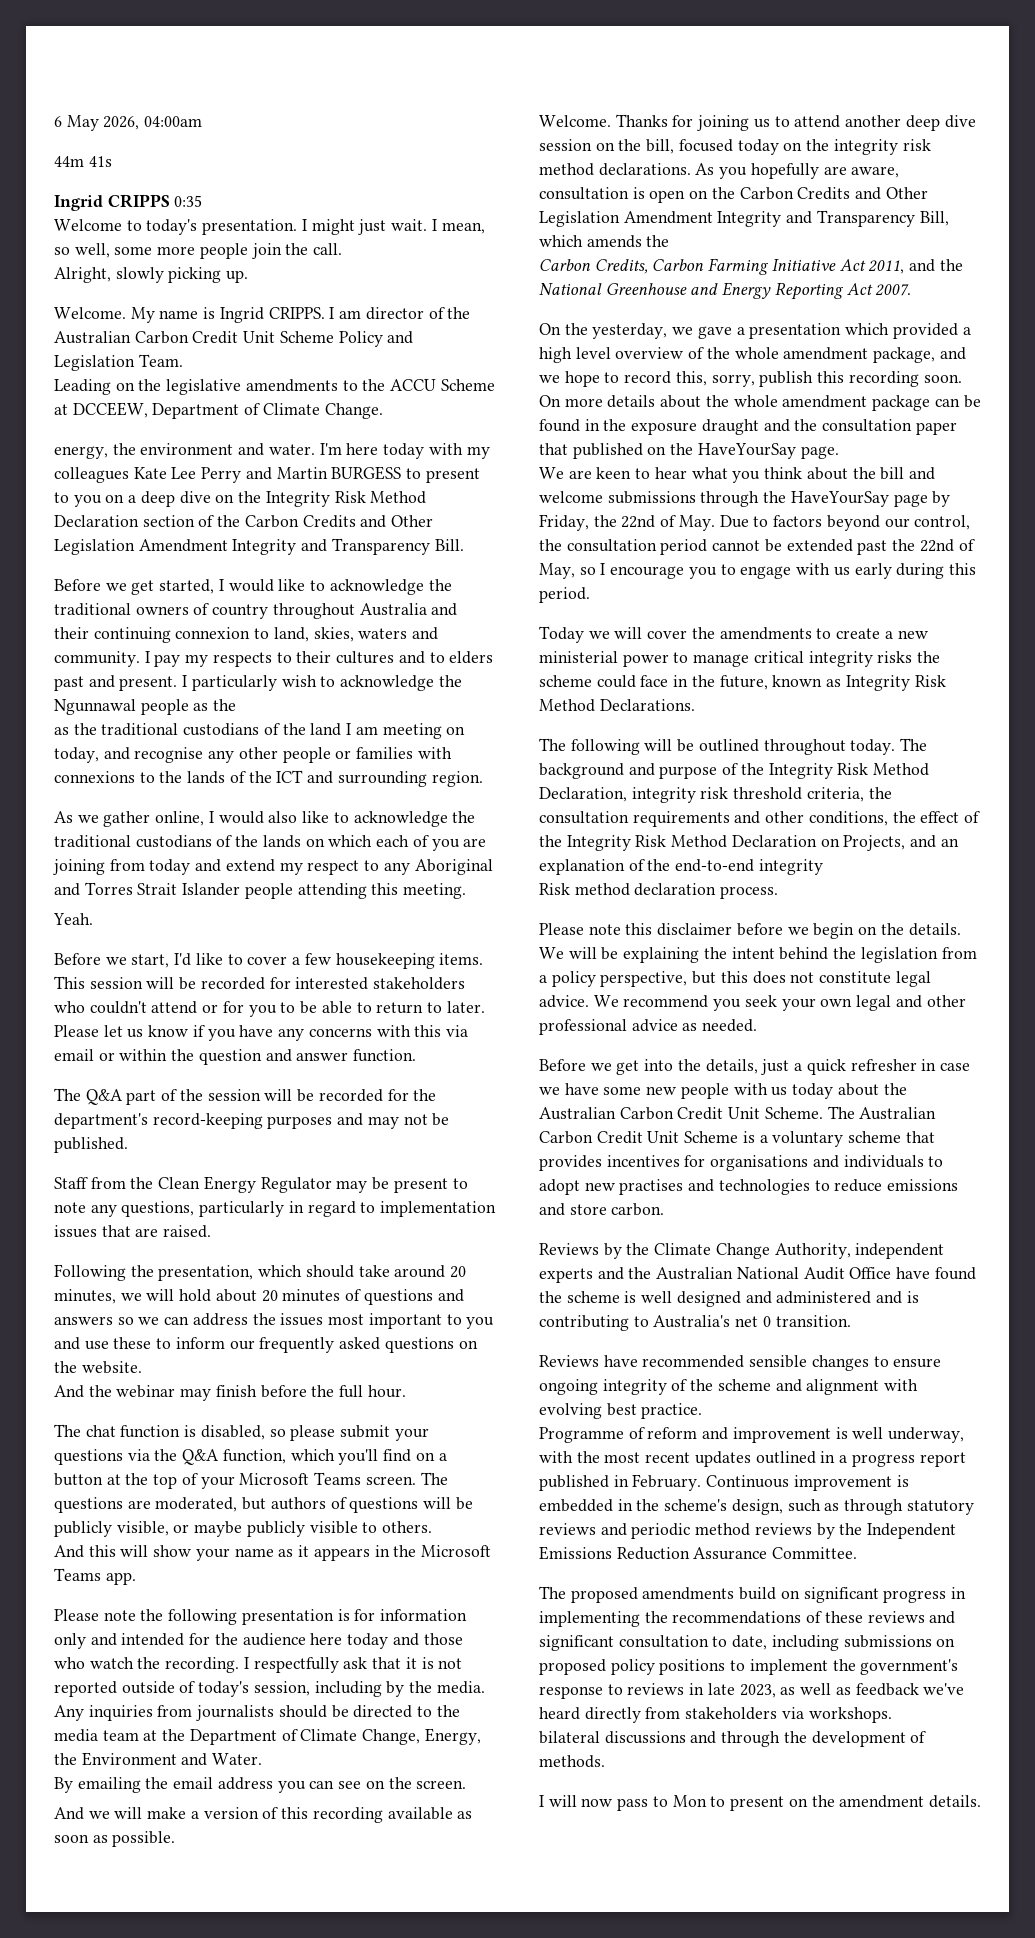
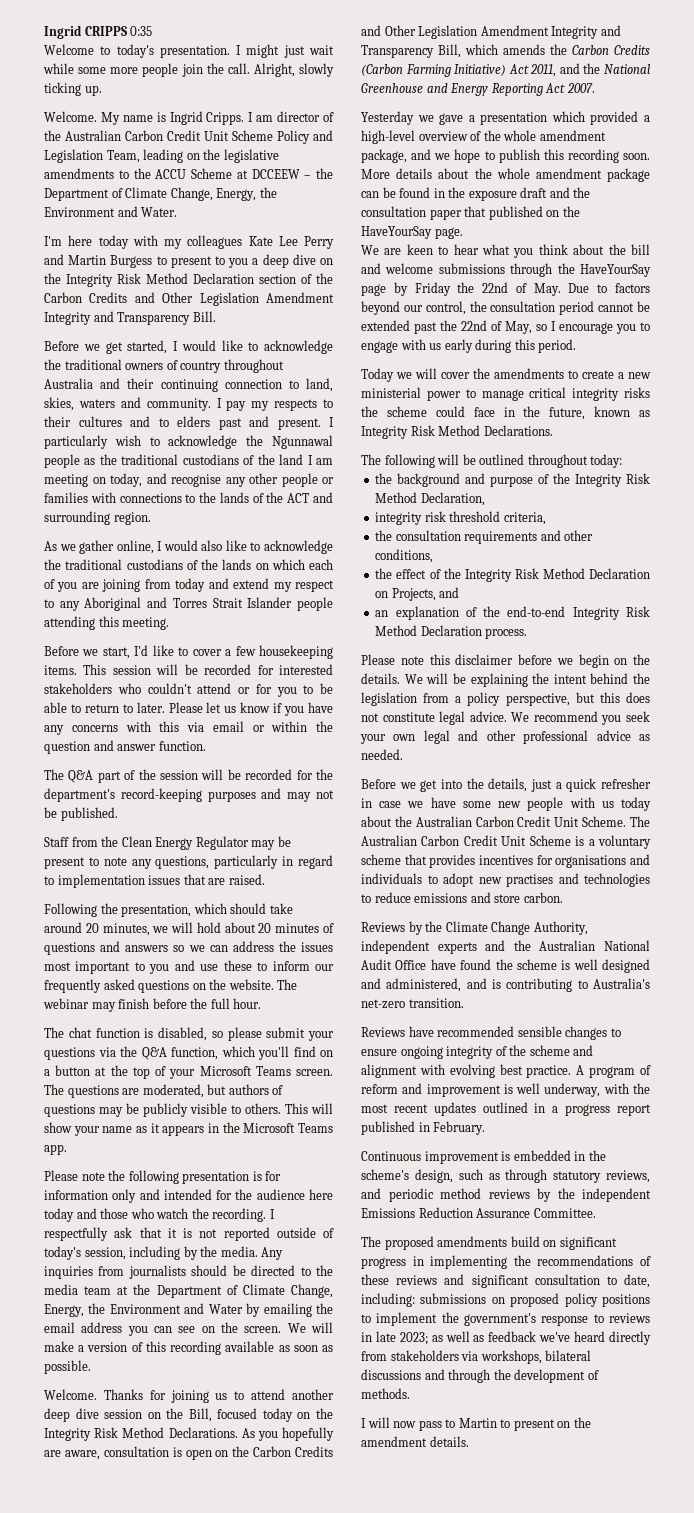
[54,115,203,131] [54,156,112,167] 6 May 2026, 04:00am // 44m 41s // -> (44, 32) none
[391,219,485,234] [54,243,110,258] wait. I mean, so well, -> [308,45,334,55] [43,63,74,74] wait while
(343, 249) // -> (250, 68) none
[168,267,222,283] picking -> [44,82,81,96] ticking
[268,307,325,319] CRIPPS. -> [206,112,245,125] Cripps.
[138,354,183,367] [54,379,111,395] Team. // Leading -> [106,149,184,163] Team, leading
[72,402,383,419] [54,443,315,459] DCCEEW, Department of Climate Change. // energy, the environment and water. -> [251,168,333,179] [44,187,277,201] [44,206,178,217] DCCEEW – the Department of Climate Change, Energy, the Environment and Water. //
[331,466,402,480] BURGESS -> [110,255,153,268] Burgess
[105,494,125,503] on -> (249, 263) none
[175,627,251,639] connexion -> [224,379,282,389] connection
[54,723,97,735] // as the -> (117, 459) none
[54,771,135,783] connexions -> [119,493,182,503] connections
[276,770,304,783] ICT -> [287,493,310,503] ACT
[53,913,93,925] // Yeah. -> (170, 623) none
[54,1385,112,1398] // And the -> [277,979,298,990] The
[423,1497,452,1509] will -> [99,1107,123,1117] may
[116,1521,305,1537] visible, or maybe publicly -> (188, 1110) none
[54,1545,116,1558] // And this -> [285,1103,308,1114] This
[212,1753,263,1765] [54,1777,73,1793] Water. // By -> [208,1303,261,1317] Water by
[54,1807,110,1820] // And we -> [287,1323,306,1333] We
[646,139,675,154] bill, -> [188,1408,212,1422] Bill,
[833,139,931,155] [539,163,691,176] integrity risk method declarations. -> [44,1427,238,1441] Integrity Risk Method Declarations.
[539,258,836,275] // Carbon Credits, Carbon Farming Initiative -> [572,45,650,55] [361,64,507,77] Carbon Credits (Carbon Farming Initiative)
[539,323,668,339] On the yesterday, -> [361,111,414,125] Yesterday
[539,347,611,363] high level -> [361,130,415,144] high-level
[624,371,755,387] record this, sorry, -> (495, 155) none
[539,395,603,407] On more -> [361,169,390,179] More
[701,419,759,435] draught -> [520,187,548,198] draft
[539,514,589,531] Friday, -> [414,282,451,296] Friday
[850,738,928,755] today. The -> [590,454,623,468] [375,473,393,484] today: // the
(627, 794) none -> (485, 499) //
(864, 794) none -> (546, 518) //
(888, 818) none -> (434, 556) //
(937, 841) none -> (460, 592) //
[758,859,823,875] [539,883,717,896] integrity // Risk method declaration -> [572,606,650,620] [375,625,482,636] Integrity Risk Method Declaration
[776,1291,872,1304] administered -> [386,978,462,992] administered,
[735,1316,771,1327] net 0 -> [361,999,405,1009] net-zero
[539,1427,624,1443] // Programme -> [576,1065,636,1078] A program
(702, 1482) none -> (486, 1128) //
[539,1523,596,1535] reviews -> [606,1170,650,1183] reviews,
[867,1523,957,1539] Independent -> [582,1188,651,1202] independent
[771,1635,839,1651] including -> [361,1293,415,1307] including:
[739,1684,776,1698] 2023, -> [399,1332,428,1345] 2023;
[808,1707,892,1723] workshops. // -> [480,1350,542,1364] workshops,
[672,1795,707,1807] Mon -> [458,1418,497,1428] Martin

